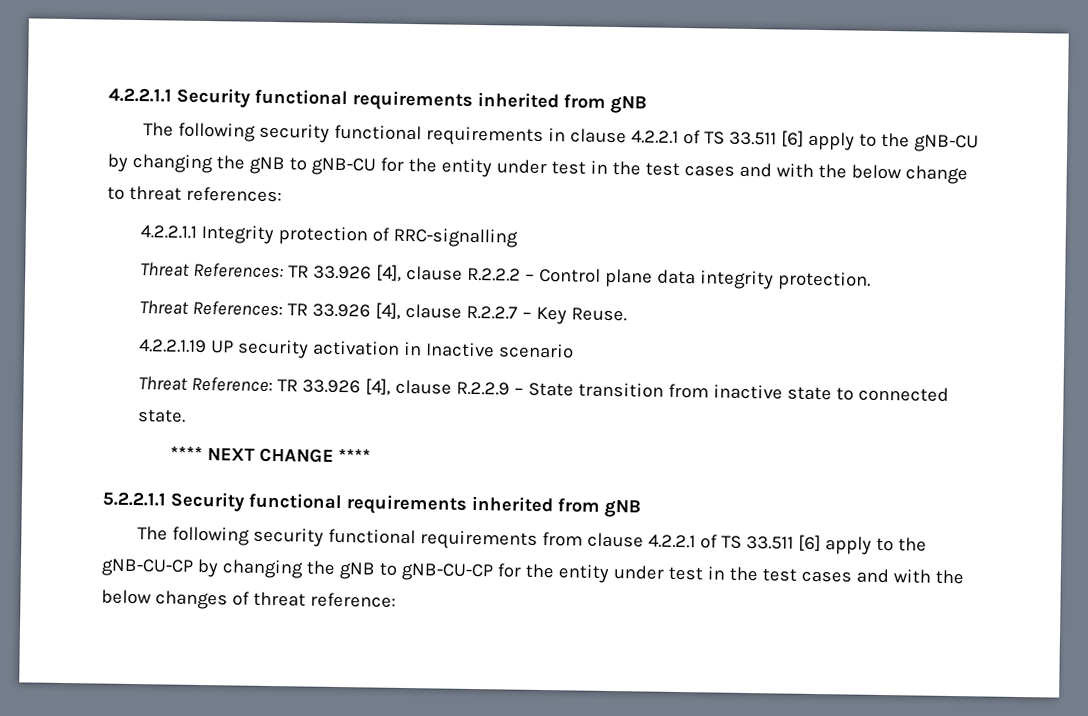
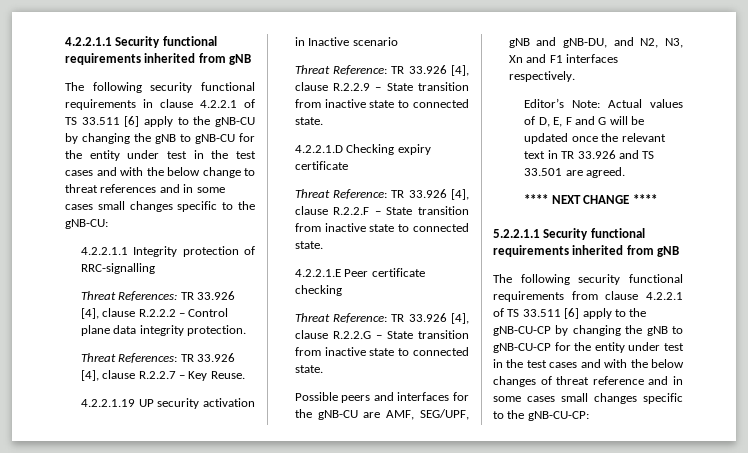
[185,186,282,203] references: -> [100,184,225,193] [65,201,255,212] [65,219,108,229] references and in some cases small changes specific to the gNB-CU:
(186, 416) none -> [294,144,431,155] [294,161,348,170] [294,189,469,200] [294,206,469,215] [294,223,469,232] [294,241,323,249] [294,268,425,277] [294,285,342,296] [294,313,469,324] [294,330,469,339] [294,347,469,356] [294,365,323,373] [294,392,469,403] [294,409,469,420] [508,37,683,48] [508,54,618,63] [508,71,575,82] [524,98,683,108] [524,116,645,127] [524,133,666,144] [524,150,655,159] [524,167,626,178] // 4.2.2.1.D Checking expiry certificate // Threat Reference: TR 33.926 [4], clause R.2.2.F – State transition from inactive state to connected state. // 4.2.2.1.E Peer certificate checking // Threat Reference: TR 33.926 [4], clause R.2.2.G – State transition from inactive state to connected state. // Possible peers and interfaces for the gNB-CU are AMF, SEG/UPF, gNB and gNB-DU, and N2, N3, Xn and F1 interfaces respectively. // Editor’s Note: Actual values of D, E, F and G will be updated once the relevant text in TR 33.926 and TS 33.501 are agreed.
[309,592,396,608] reference: -> [592,376,683,385] [493,393,683,404] [493,410,589,421] reference and in some cases small changes specific to the gNB-CU-CP:

